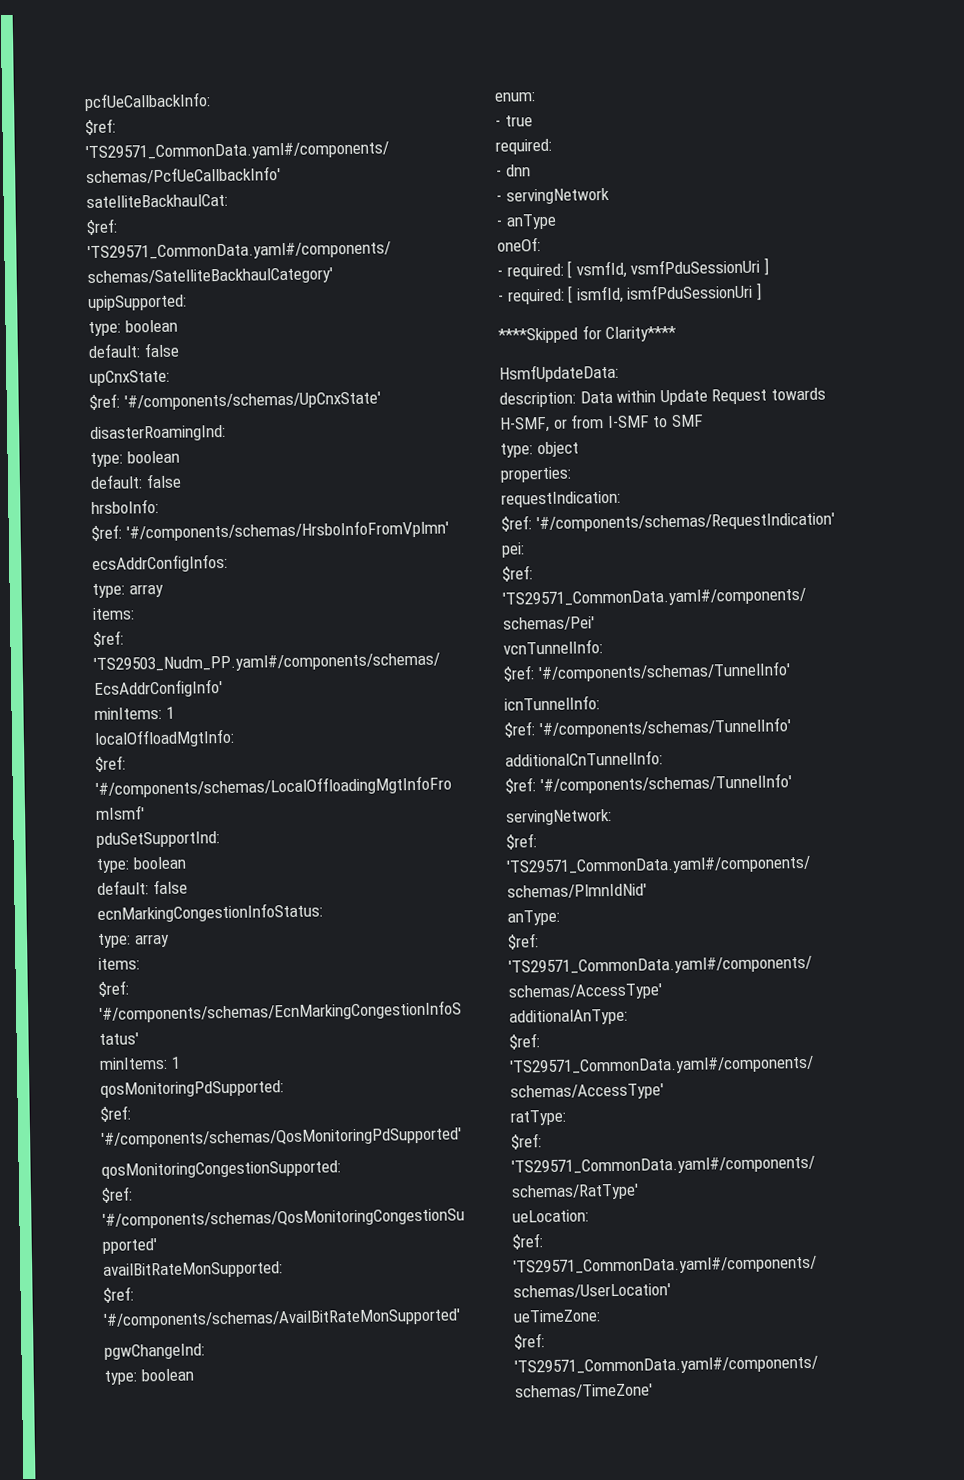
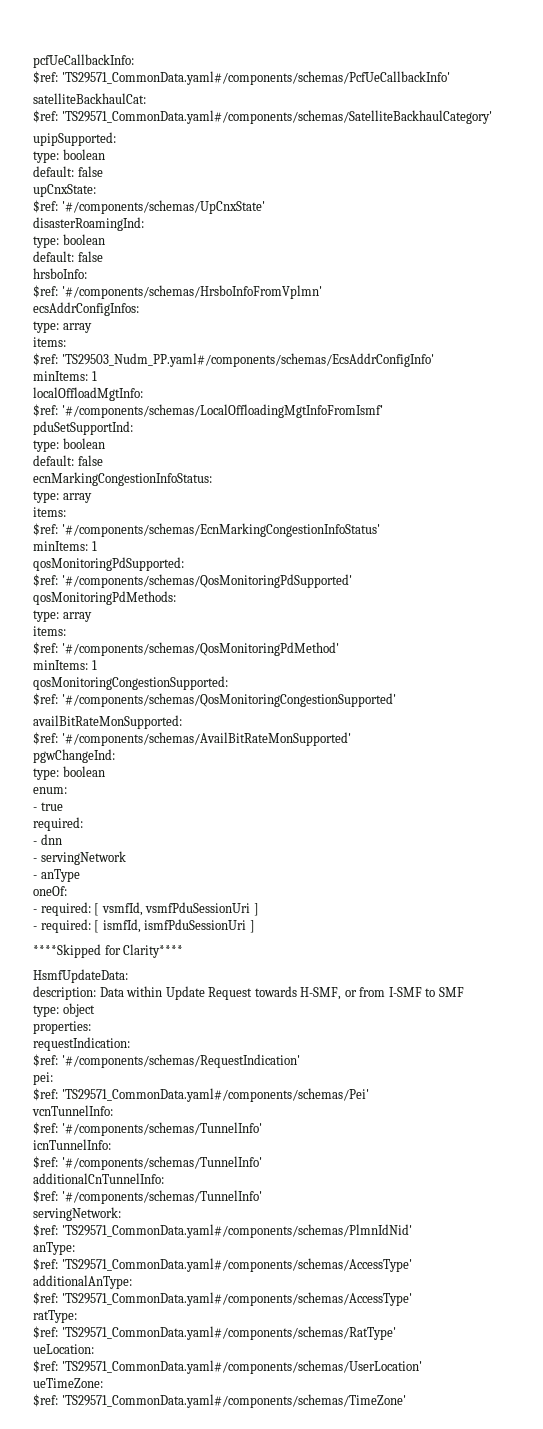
(462, 1137) none -> [33,591,176,605] [33,610,92,622] [33,626,66,636] [33,642,339,656] [33,660,97,670] // qosMonitoringPdMethods: // type: array // items: // $ref: '#/components/schemas/QosMonitoringPdMethod' // minItems: 1

